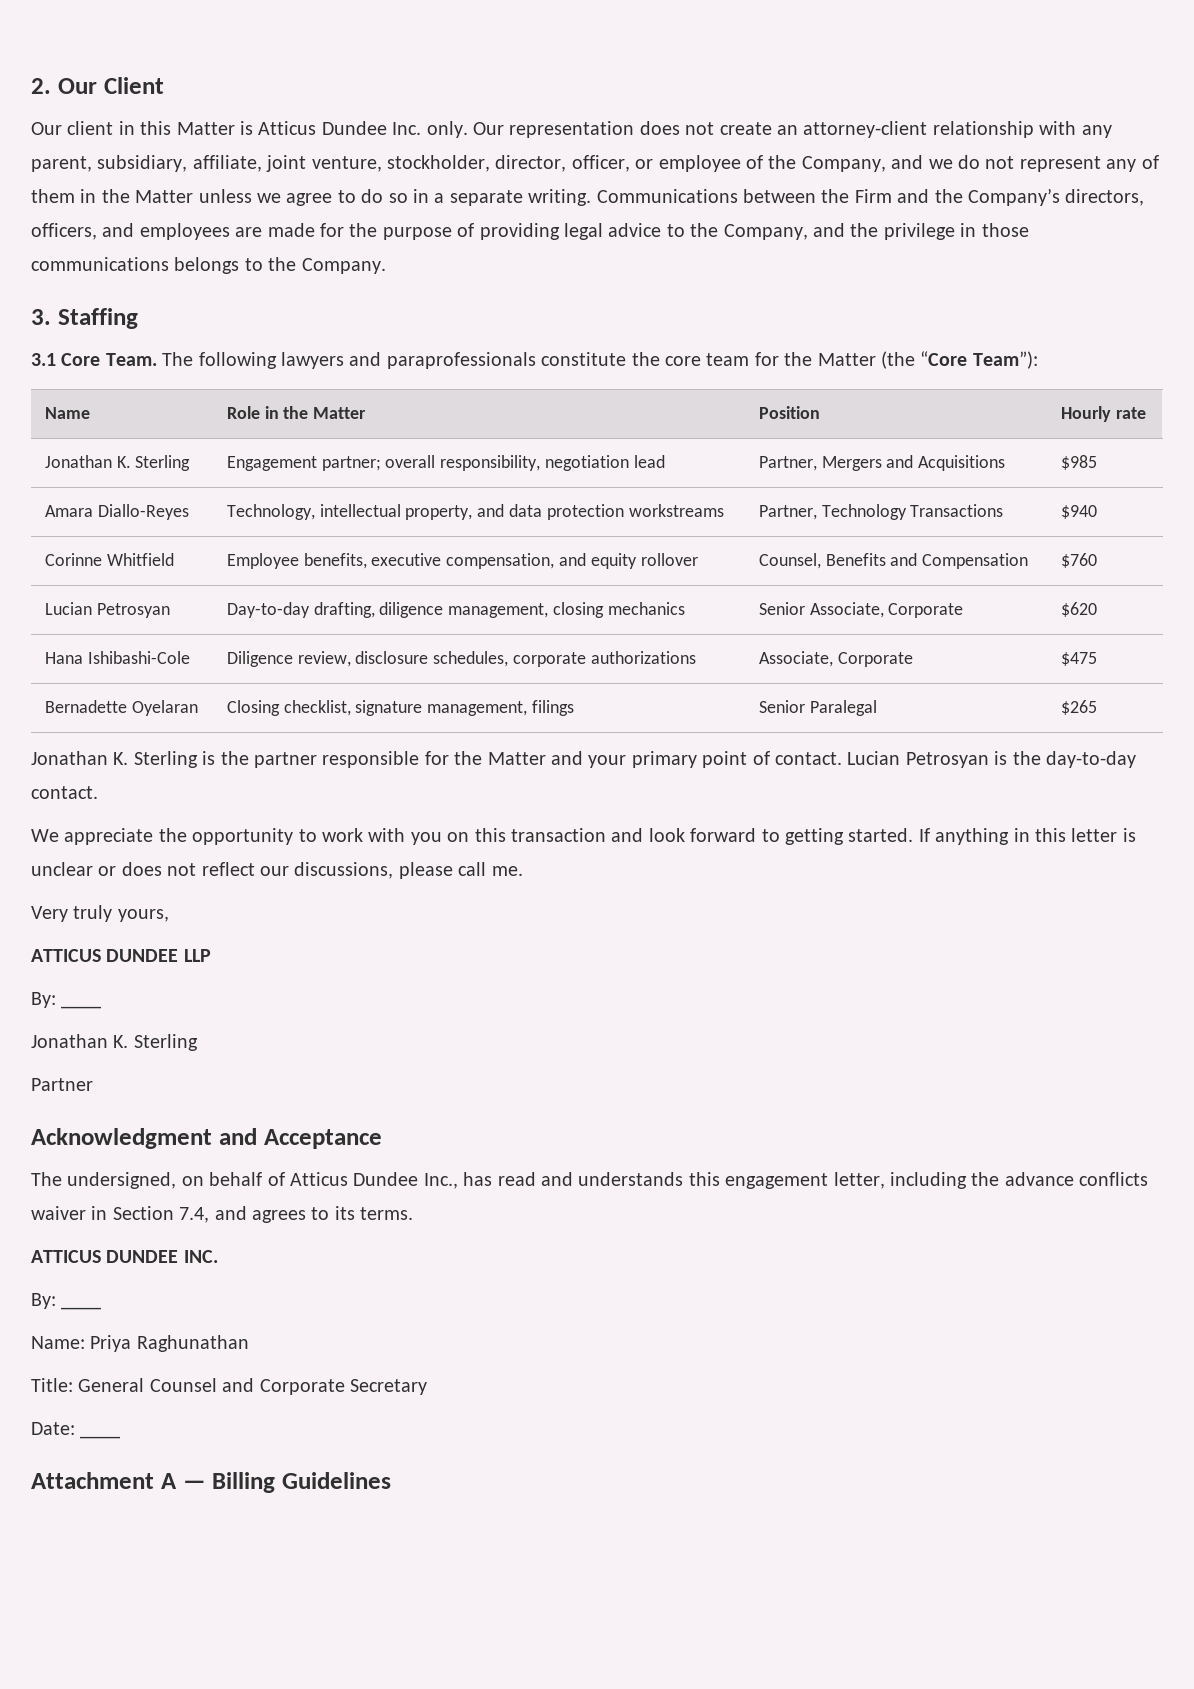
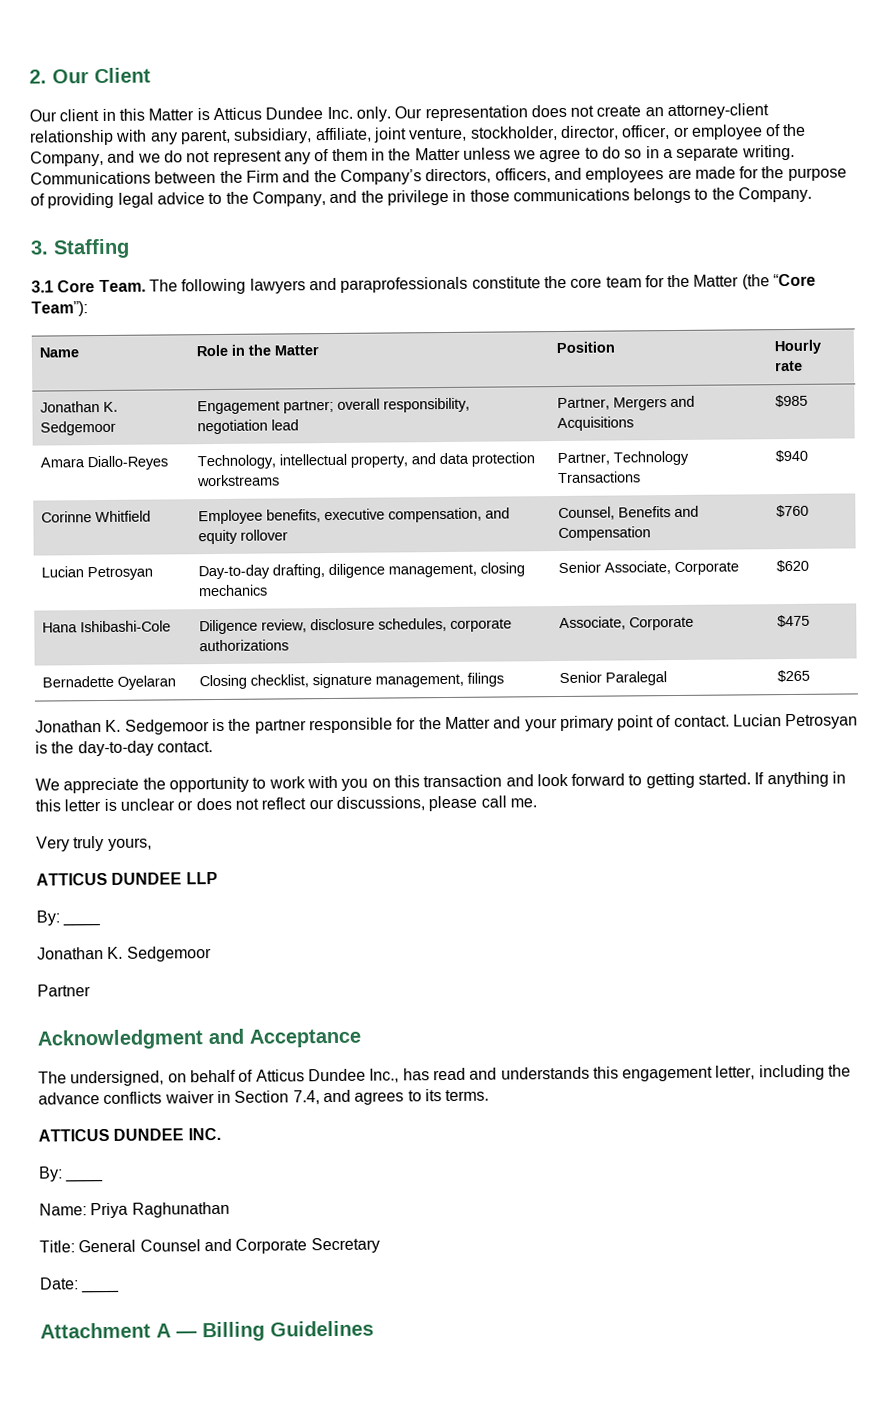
[135,455,191,471] Sterling -> [39,420,116,436] Sedgemoor
[133,751,198,768] Sterling -> [124,719,210,735] Sedgemoor
[133,1034,198,1051] Sterling -> [126,946,212,962] Sedgemoor

